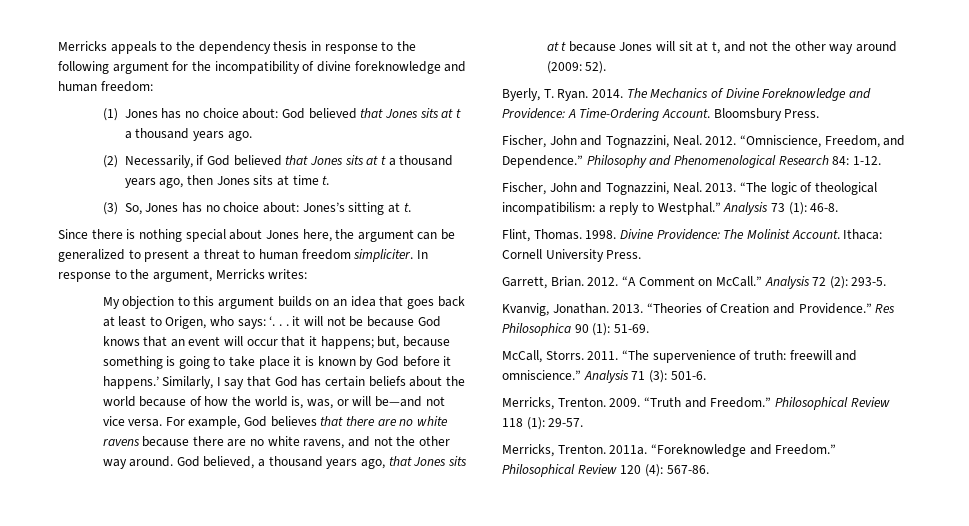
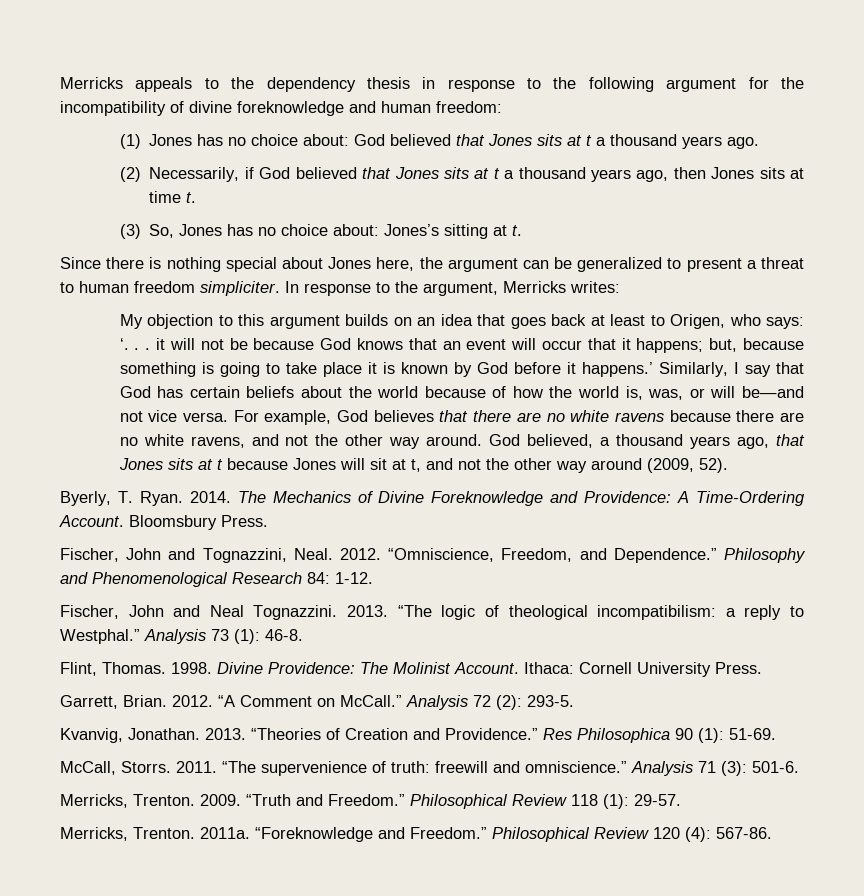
[546,61,582,74] (2009: -> [646,458,694,473] (2009,
[605,182,702,195] Tognazzini, Neal. -> [209,605,338,620] Neal Tognazzini.

